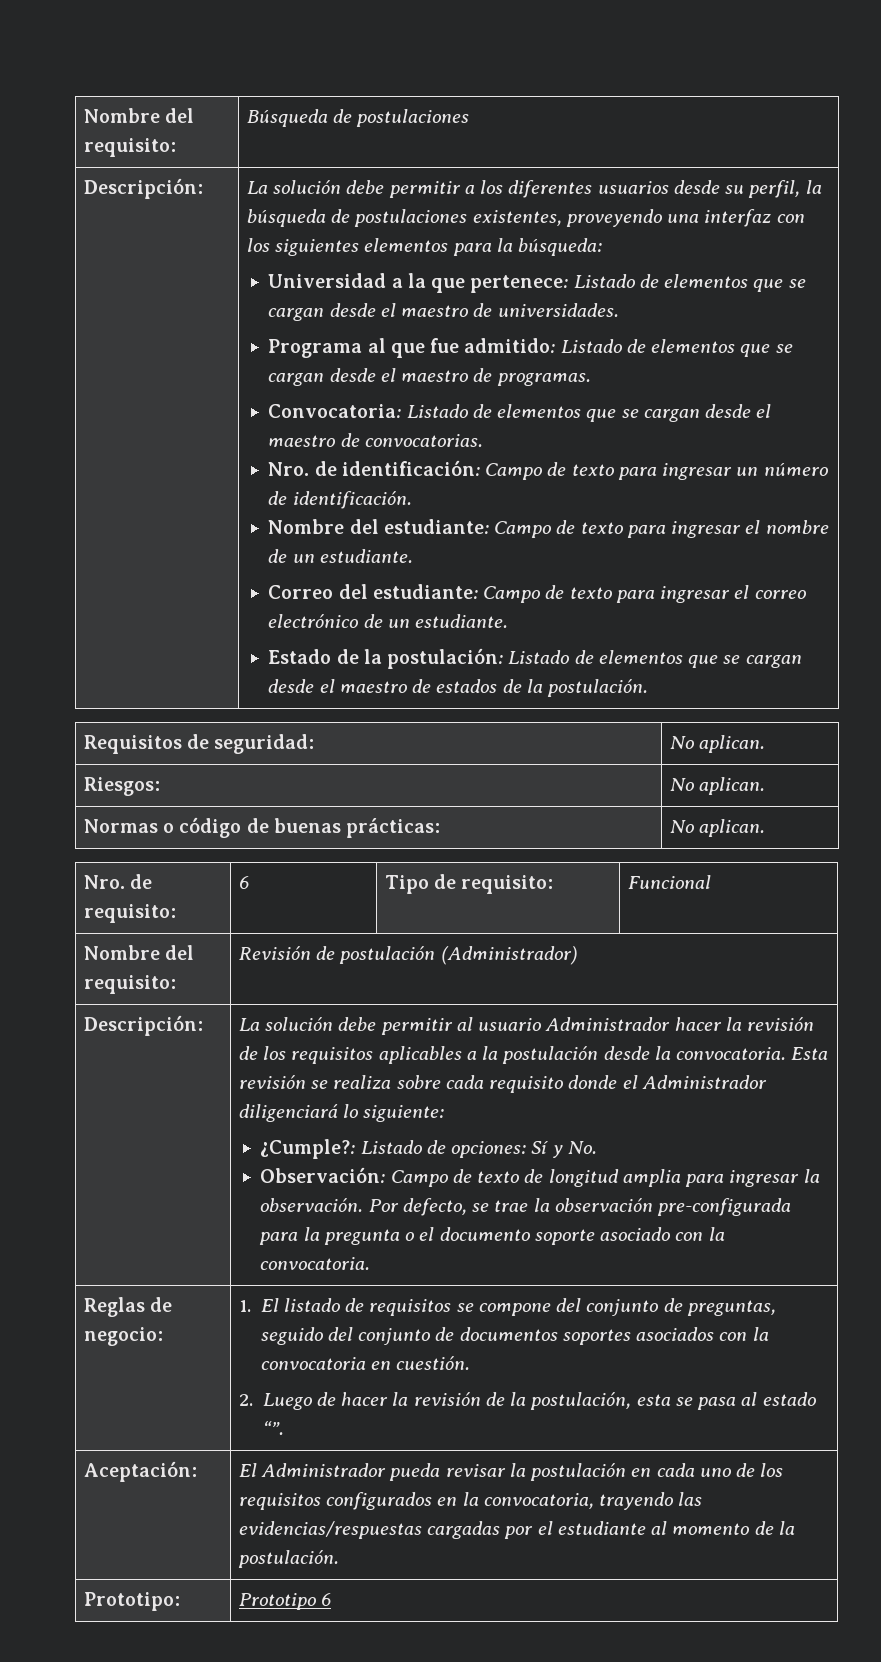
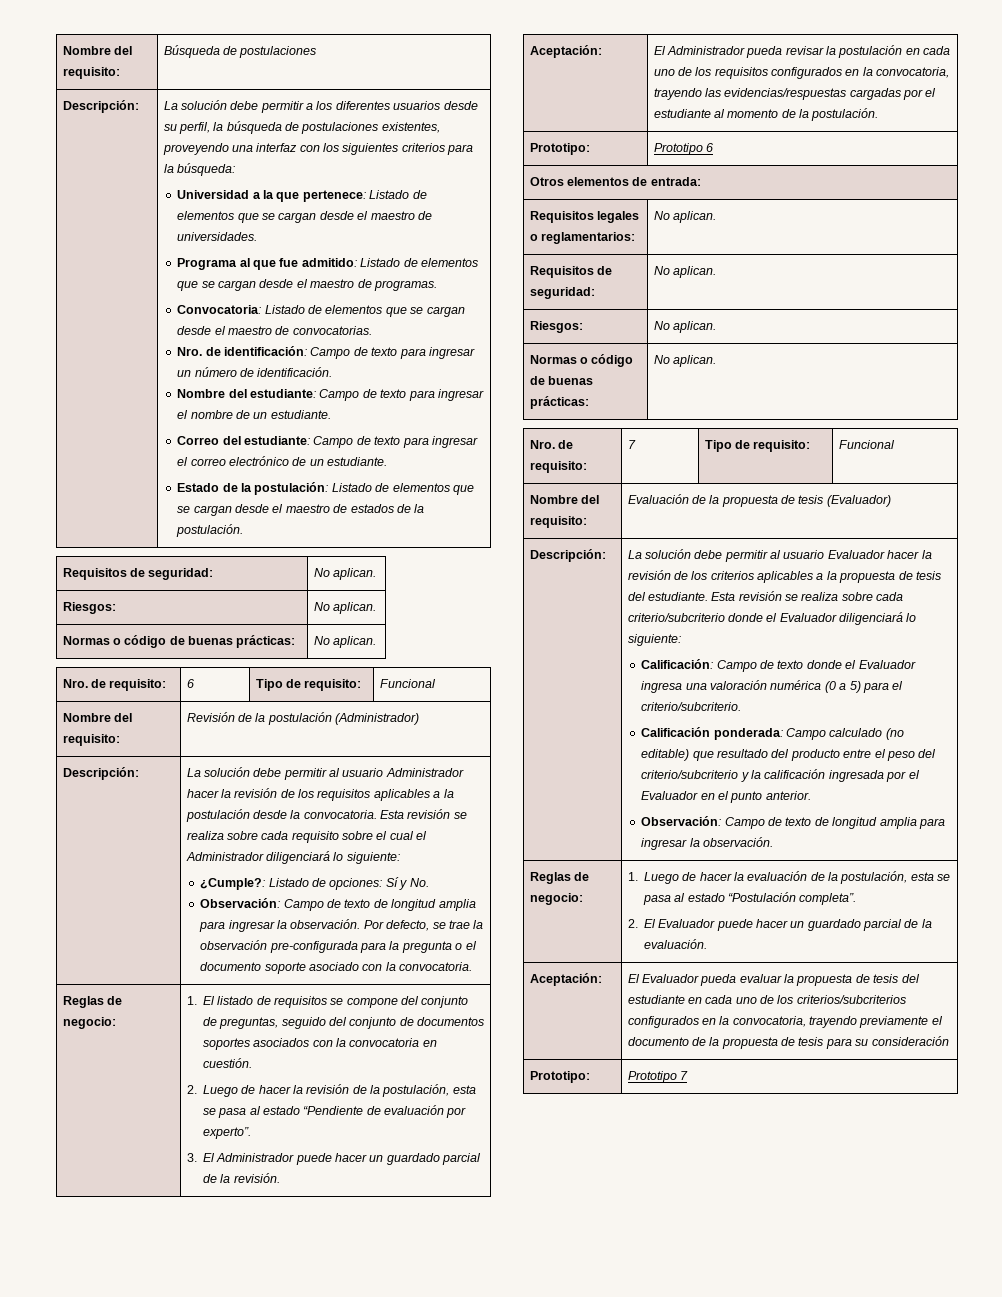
[364,238,449,252] elementos -> [401,143,445,152] criterios
(336, 953) none -> [255,713,266,722] la
[568,1075,618,1089] donde -> [342,831,414,840] sobre el cual
[262,1421,284,1435] “”. -> [303,1105,467,1118] [202,1127,251,1139] [186,1153,482,1165] [202,1173,280,1183] “Pendiente de evaluación por experto”. // 3. El Administrador puede hacer un guardado parcial de la revisión.
(332, 1599) none -> [529,177,701,186] [529,211,639,223] [529,232,635,244] [653,211,716,223] [529,266,612,278] [529,287,595,299] [653,266,716,278] [529,321,583,333] [653,321,716,333] [529,354,634,367] [529,376,593,385] [529,396,589,409] [653,355,716,367] [529,440,573,449] [529,461,587,473] [627,440,636,449] [704,440,811,452] [838,440,895,449] [529,495,599,504] [529,516,587,528] [627,494,891,507] [529,549,606,562] [627,549,932,562] [627,570,941,583] [627,591,904,601] [627,612,917,625] [627,634,681,646] [641,659,916,672] [641,680,904,693] [641,702,742,711] [641,727,904,740] [641,749,937,761] [641,769,920,782] [641,791,811,803] [641,816,945,829] [641,837,774,850] [529,872,589,884] [529,893,583,905] [627,871,951,884] [642,892,857,905] [627,919,932,931] [643,939,707,949] [529,973,602,986] [627,974,920,986] [627,995,906,1004] [627,1016,943,1028] [627,1036,949,1049] [529,1071,590,1083] [627,1071,688,1083] // Otros elementos de entrada: // Requisitos legales o reglamentarios: | No aplican. // Requisitos de seguridad: | No aplican. // Riesgos: | No aplican. // Normas o código de buenas prácticas: | No aplican. // Nro. de requisito: | 7 | Tipo de requisito: | Funcional // Nombre del requisito: | Evaluación de la propuesta de tesis (Evaluador) // Descripción: | La solución debe permitir al usuario Evaluador hacer la revisión de los criterios aplicables a la propuesta de tesis del estudiante. Esta revisión se realiza sobre cada criterio/subcriterio donde el Evaluador diligenciará lo siguiente: // Calificación: Campo de texto donde el Evaluador ingresa una valoración numérica (0 a 5) para el criterio/subcriterio. // Calificación ponderada: Campo calculado (no editable) que resultado del producto entre el peso del criterio/subcriterio y la calificación ingresada por el Evaluador en el punto anterior. // Observación: Campo de texto de longitud amplia para ingresar la observación. // Reglas de negocio: | 1. Luego de hacer la evaluación de la postulación, esta se pasa al estado “Postulación completa”. // 2. El Evaluador puede hacer un guardado parcial de la evaluación. // Aceptación: | El Evaluador pueda evaluar la propuesta de tesis del estudiante en cada uno de los criterios/subcriterios configurados en la convocatoria, trayendo previamente el documento de la propuesta de tesis para su consideración // Prototipo: | Prototipo 7

